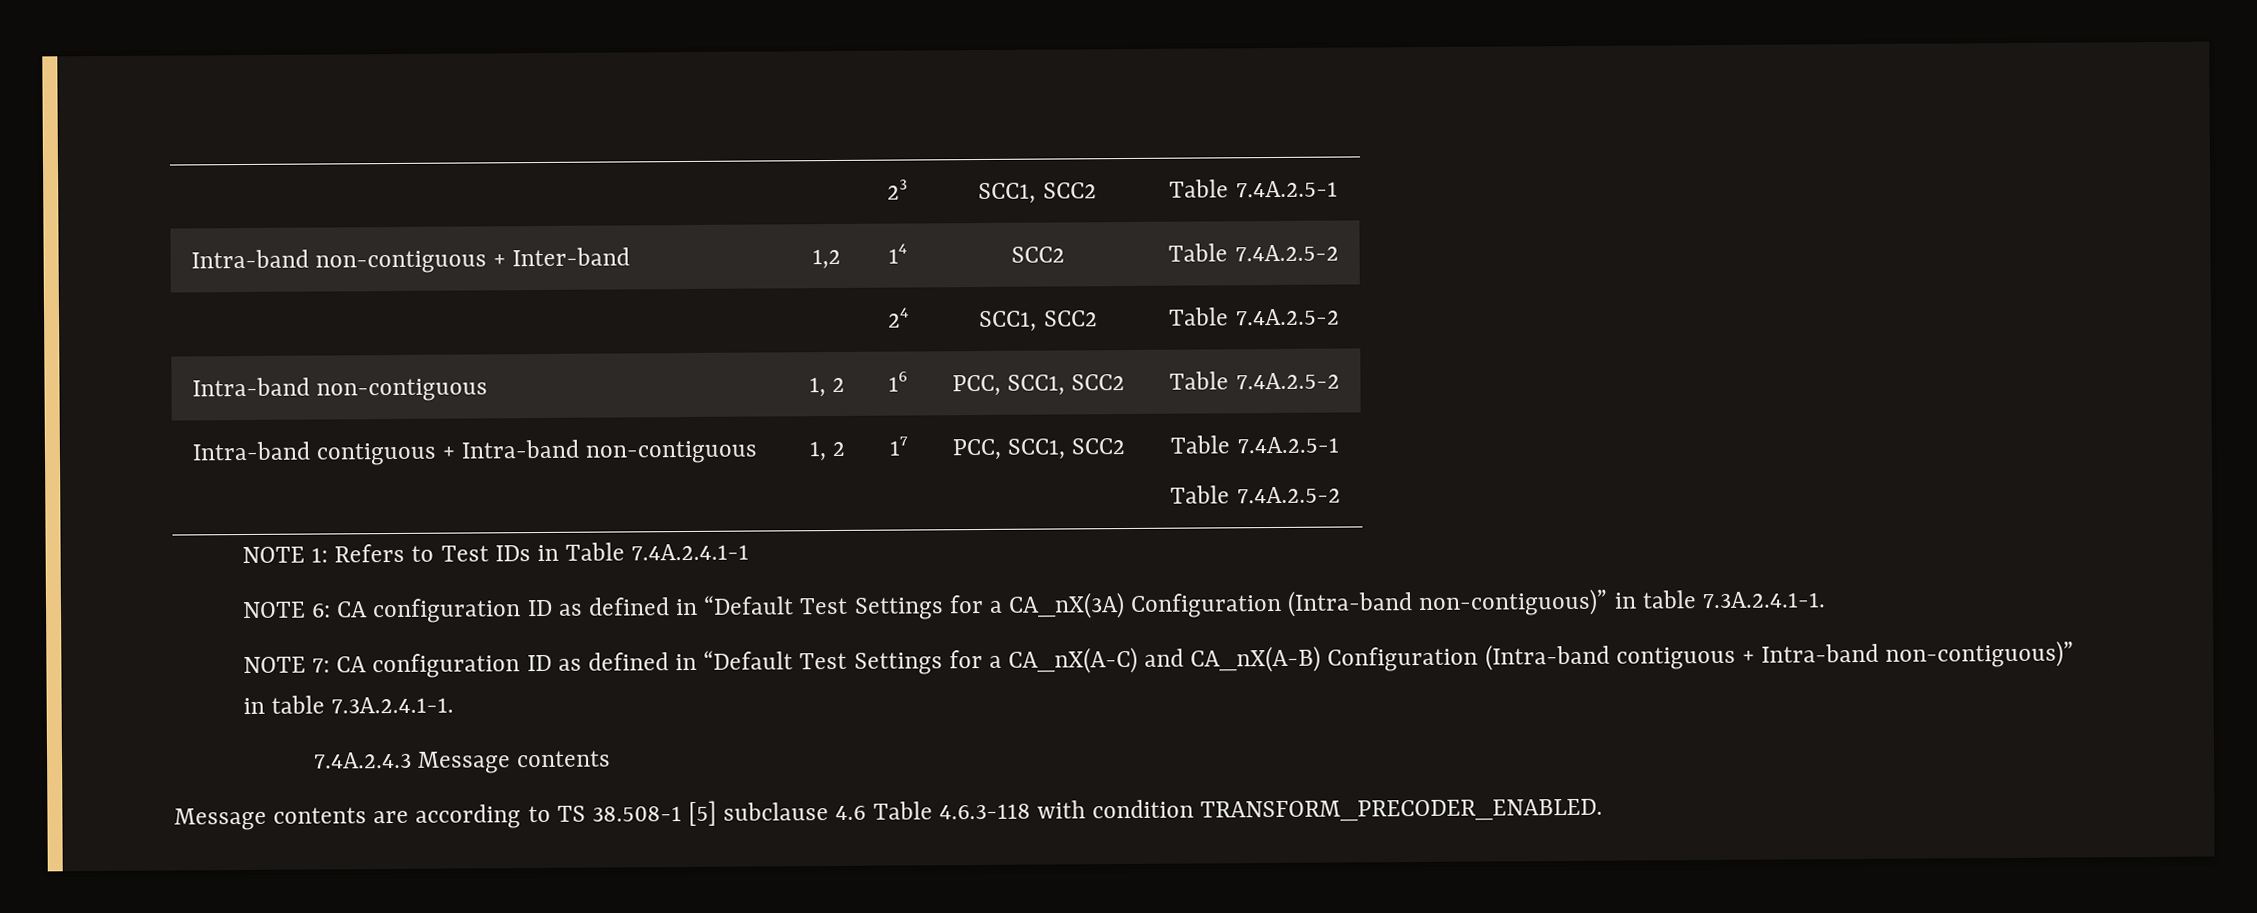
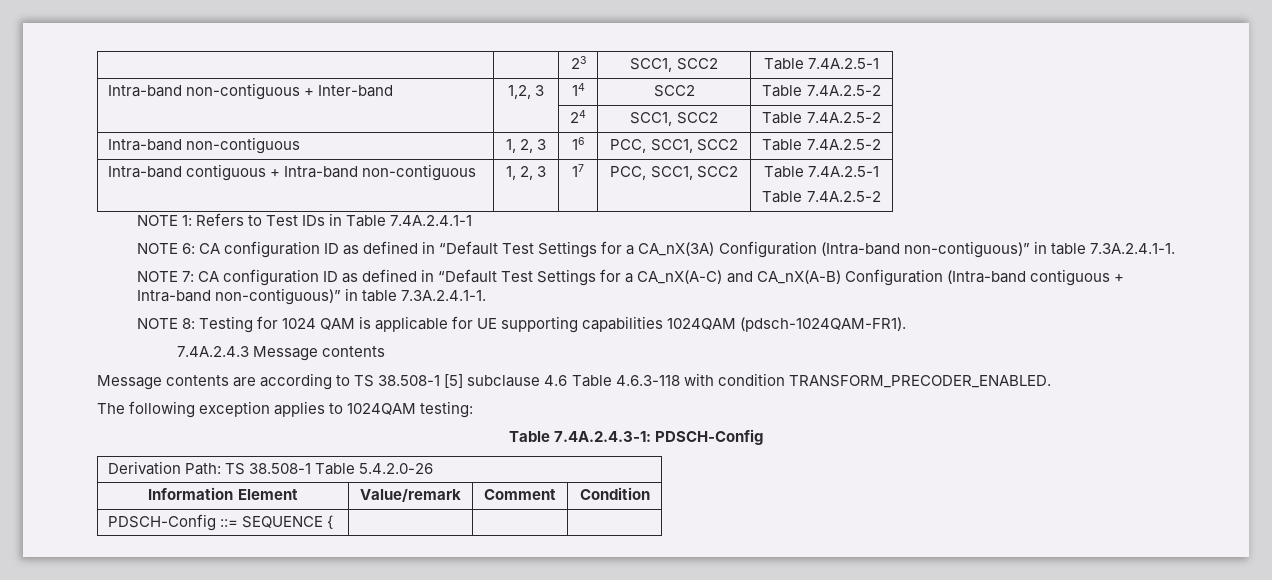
[811,248,841,270] 1,2 -> [507,85,545,99] 1,2, 3
[832,377,846,393] 2 -> [520,139,547,153] 2, 3
[832,441,846,457] 2 -> [520,166,547,180] 2, 3
(455, 705) none -> [136,316,907,333] // NOTE 8: Testing for 1024 QAM is applicable for UE supporting capabilities 1024QAM (pdsch-1024QAM-FR1).
(1604, 810) none -> [97,401,474,418] [508,429,764,445] [108,461,434,475] [148,487,298,500] [360,488,461,502] [484,489,556,500] [579,487,650,500] [108,514,334,531] // The following exception applies to 1024QAM testing: // Table 7.4A.2.4.3-1: PDSCH-Config // Derivation Path: TS 38.508-1 Table 5.4.2.0-26 // Information Element | Value/remark | Comment | Condition // PDSCH-Config ::= SEQUENCE { | | |

